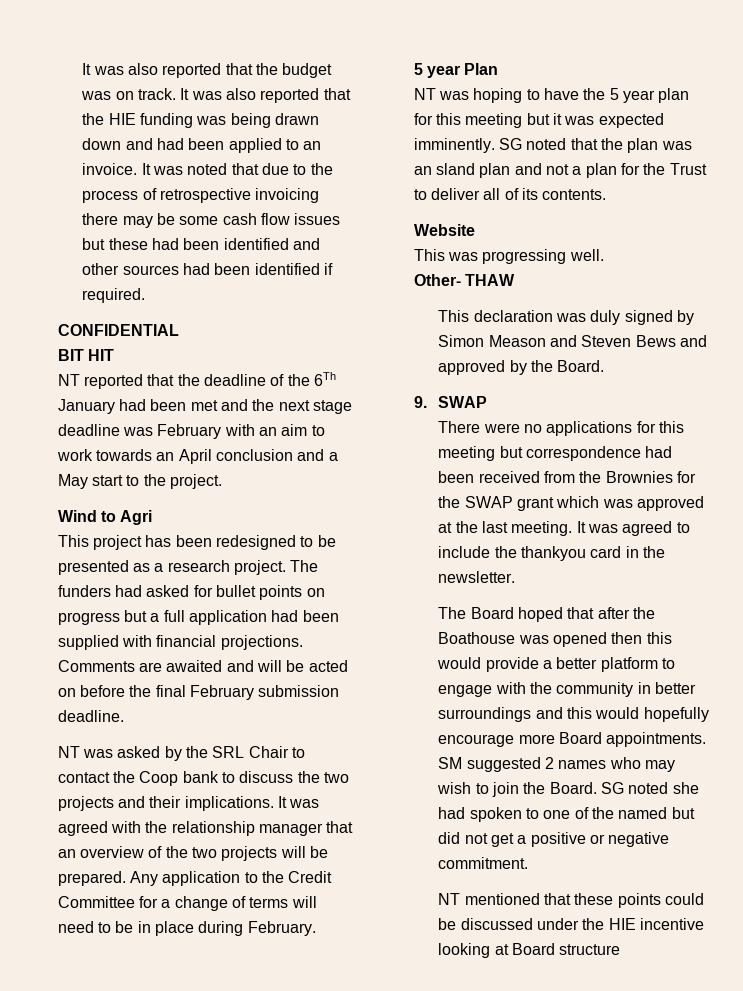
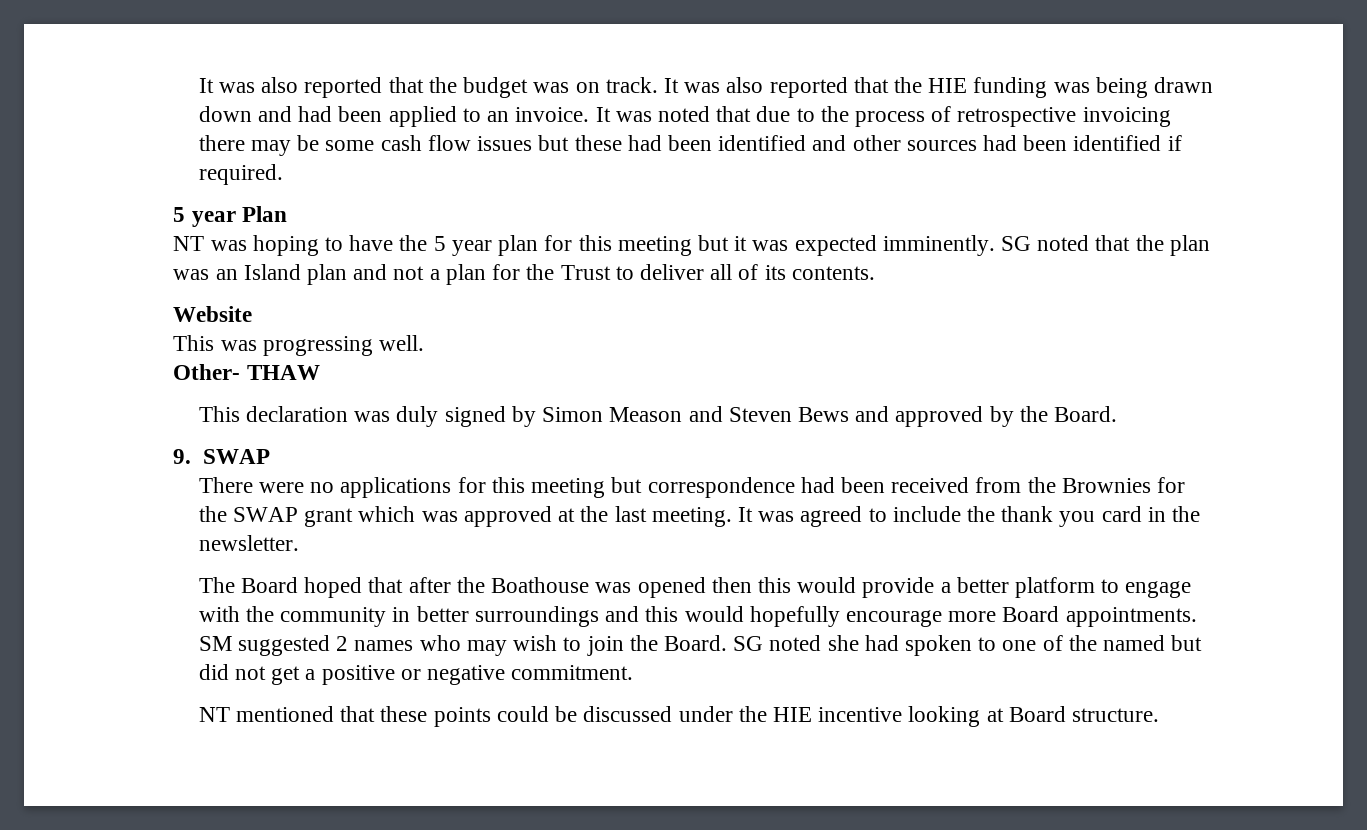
[57,324,179,336] [57,349,115,361] [57,372,336,389] [57,399,352,414] [57,424,325,439] [56,449,338,464] [57,474,222,489] [57,510,153,525] [57,535,336,550] [57,560,319,575] [57,585,325,600] [57,610,339,625] [57,635,303,650] [57,660,348,672] [57,685,340,700] [57,710,124,722] [57,746,305,761] [57,771,349,786] [57,796,320,811] [57,821,354,836] [57,846,328,861] [57,871,333,886] [57,896,317,911] [57,921,316,936] // CONFIDENTIAL // BIT HIT // NT reported that the deadline of the 6Th January had been met and the next stage deadline was February with an aim to work towards an April conclusion and a May start to the project. // Wind to Agri // This project has been redesigned to be presented as a research project. The funders had asked for bullet points on progress but a full application had been supplied with financial projections. Comments are awaited and will be acted on before the final February submission deadline. // NT was asked by the SRL Chair to contact the Coop bank to discuss the two projects and their implications. It was agreed with the relationship manager that an overview of the two projects will be prepared. Any application to the Credit Committee for a change of terms will need to be in place during February. -> (283, 174) none
[436,163,476,175] sland -> [243,264,301,280] Island
[521,546,587,561] thankyou -> [1001,506,1096,527] thank you
[559,944,621,955] structure -> [1072,708,1160,722] structure.

